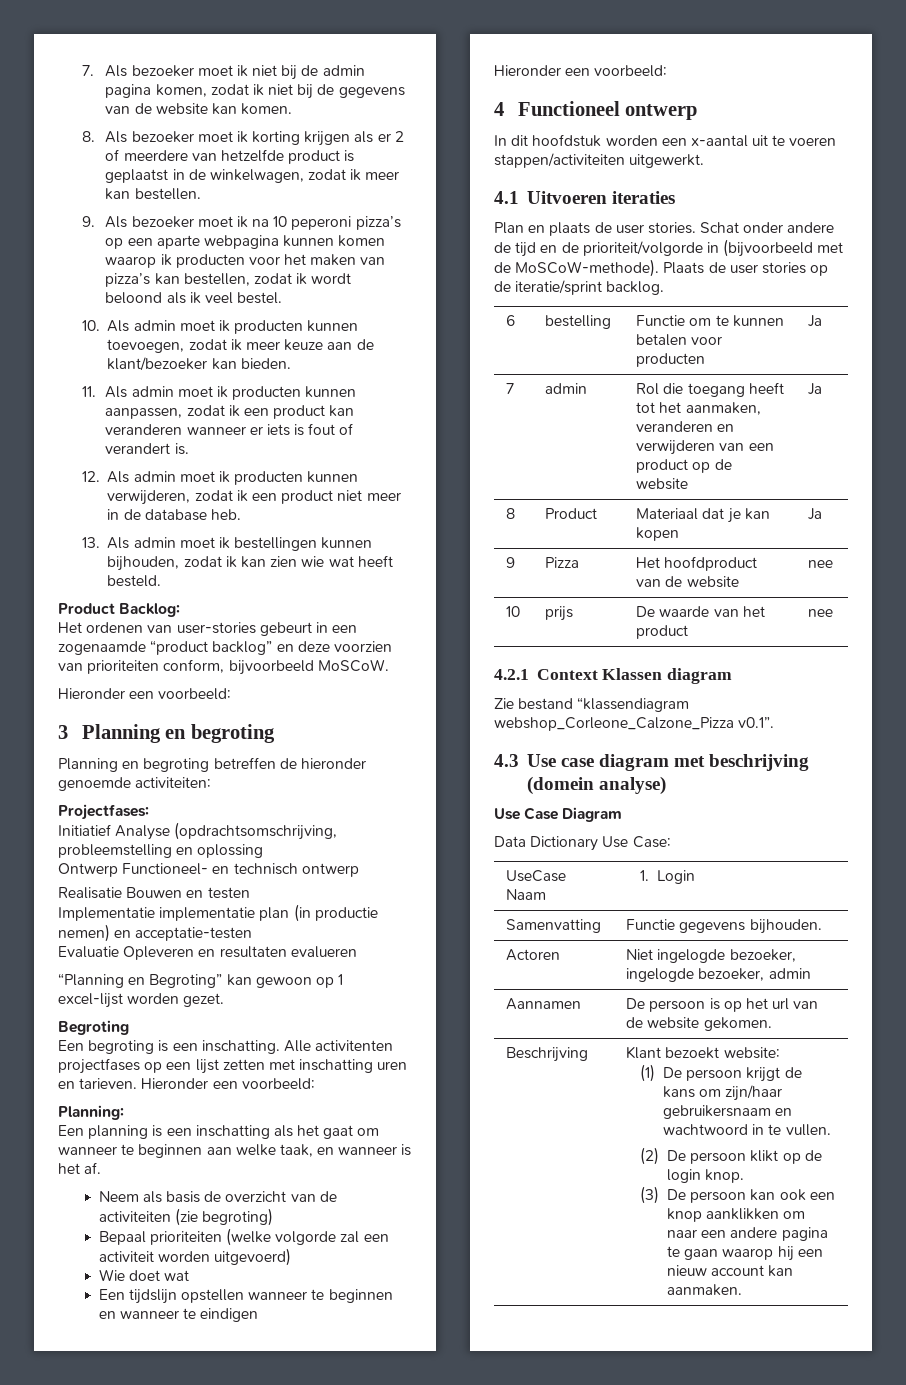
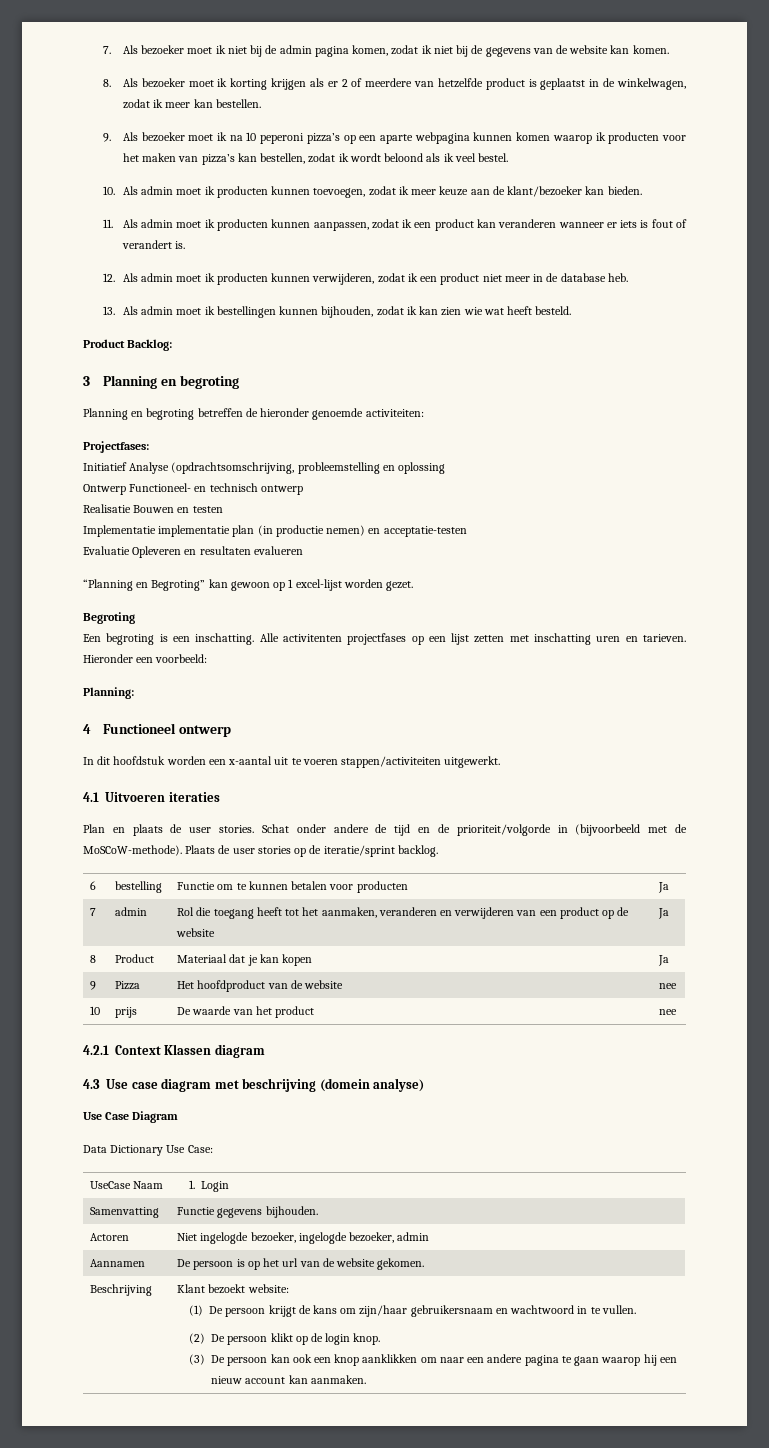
[58,622,358,636] [58,640,392,655] [58,659,389,675] [58,688,232,700] // Het ordenen van user-stories gebeurt in een zogenaamde “product backlog” en deze voorzien van prioriteiten conform, bijvoorbeeld MoSCoW. // Hieronder een voorbeeld: -> (173, 345) none
[58,1125,380,1139] [58,1144,412,1158] [58,1162,102,1174] [98,1191,337,1203] [98,1208,274,1226] [98,1228,389,1246] [98,1248,292,1266] [98,1269,190,1281] [98,1289,393,1304] [98,1308,259,1322] [494,65,668,77] // Een planning is een inschatting als het gaat om wanneer te beginnen aan welke taak, en wanneer is het af. // Neem als basis de overzicht van de activiteiten (zie begroting) // Bepaal prioriteiten (welke volgorde zal een activiteit worden uitgevoerd) // Wie doet wat // Een tijdslijn opstellen wanneer te beginnen en wanneer te eindigen // Hieronder een voorbeeld: -> (134, 693) none
[494,697,690,712] [494,717,775,731] // Zie bestand “klassendiagram webshop_Corleone_Calzone_Pizza v0.1”. -> (265, 1051) none

